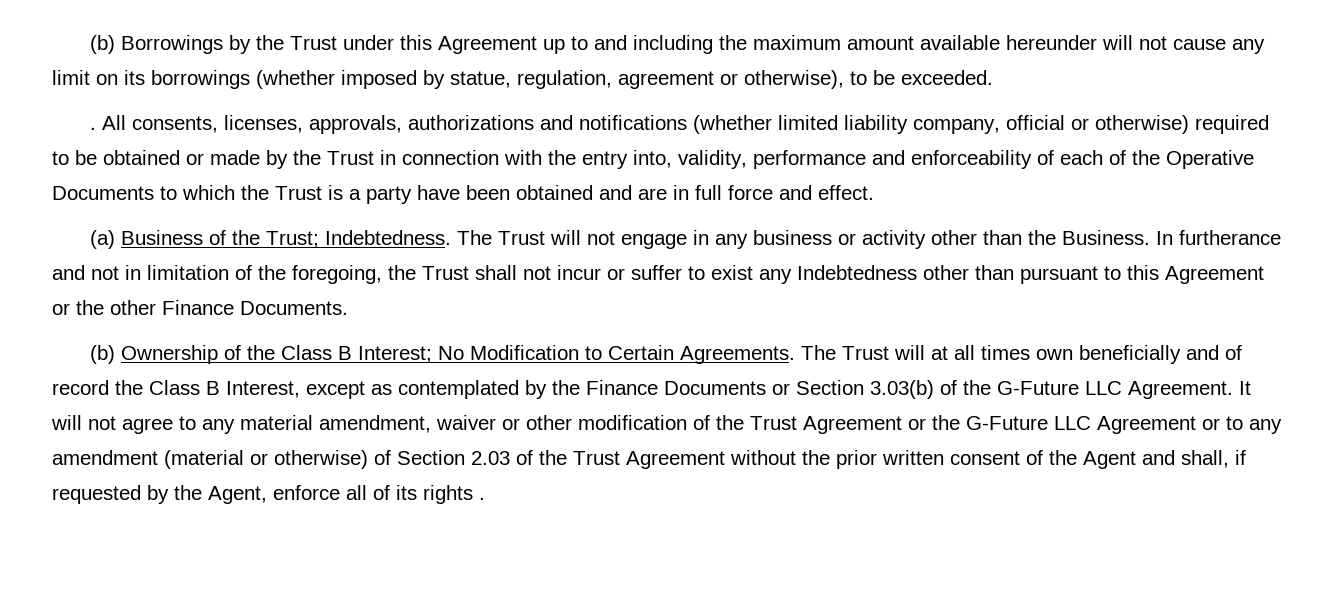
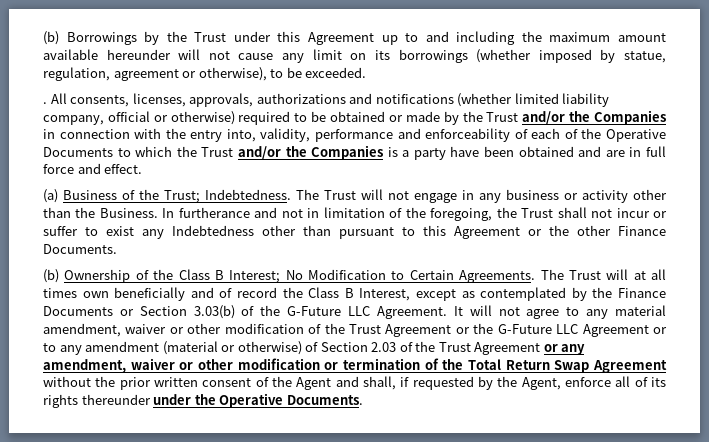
(374, 158) none -> [522,110,667,125] and/or the Companies
(322, 193) none -> [237,145,384,160] and/or the Companies
(725, 460) none -> [543,344,586,355] [43,358,668,373] or any amendment, waiver or other modification or termination of the Total Return Swap Agreement
[479,497,485,500] . -> [81,393,363,408] thereunder under the Operative Documents.

